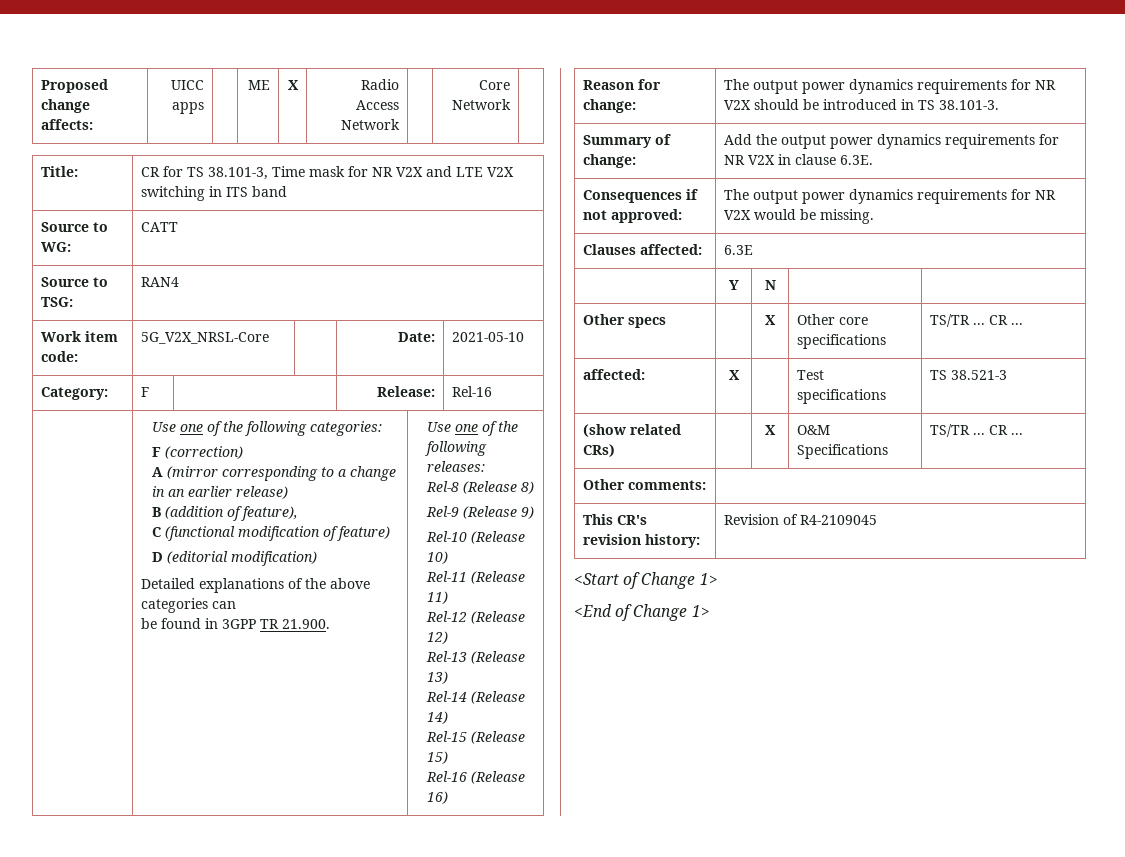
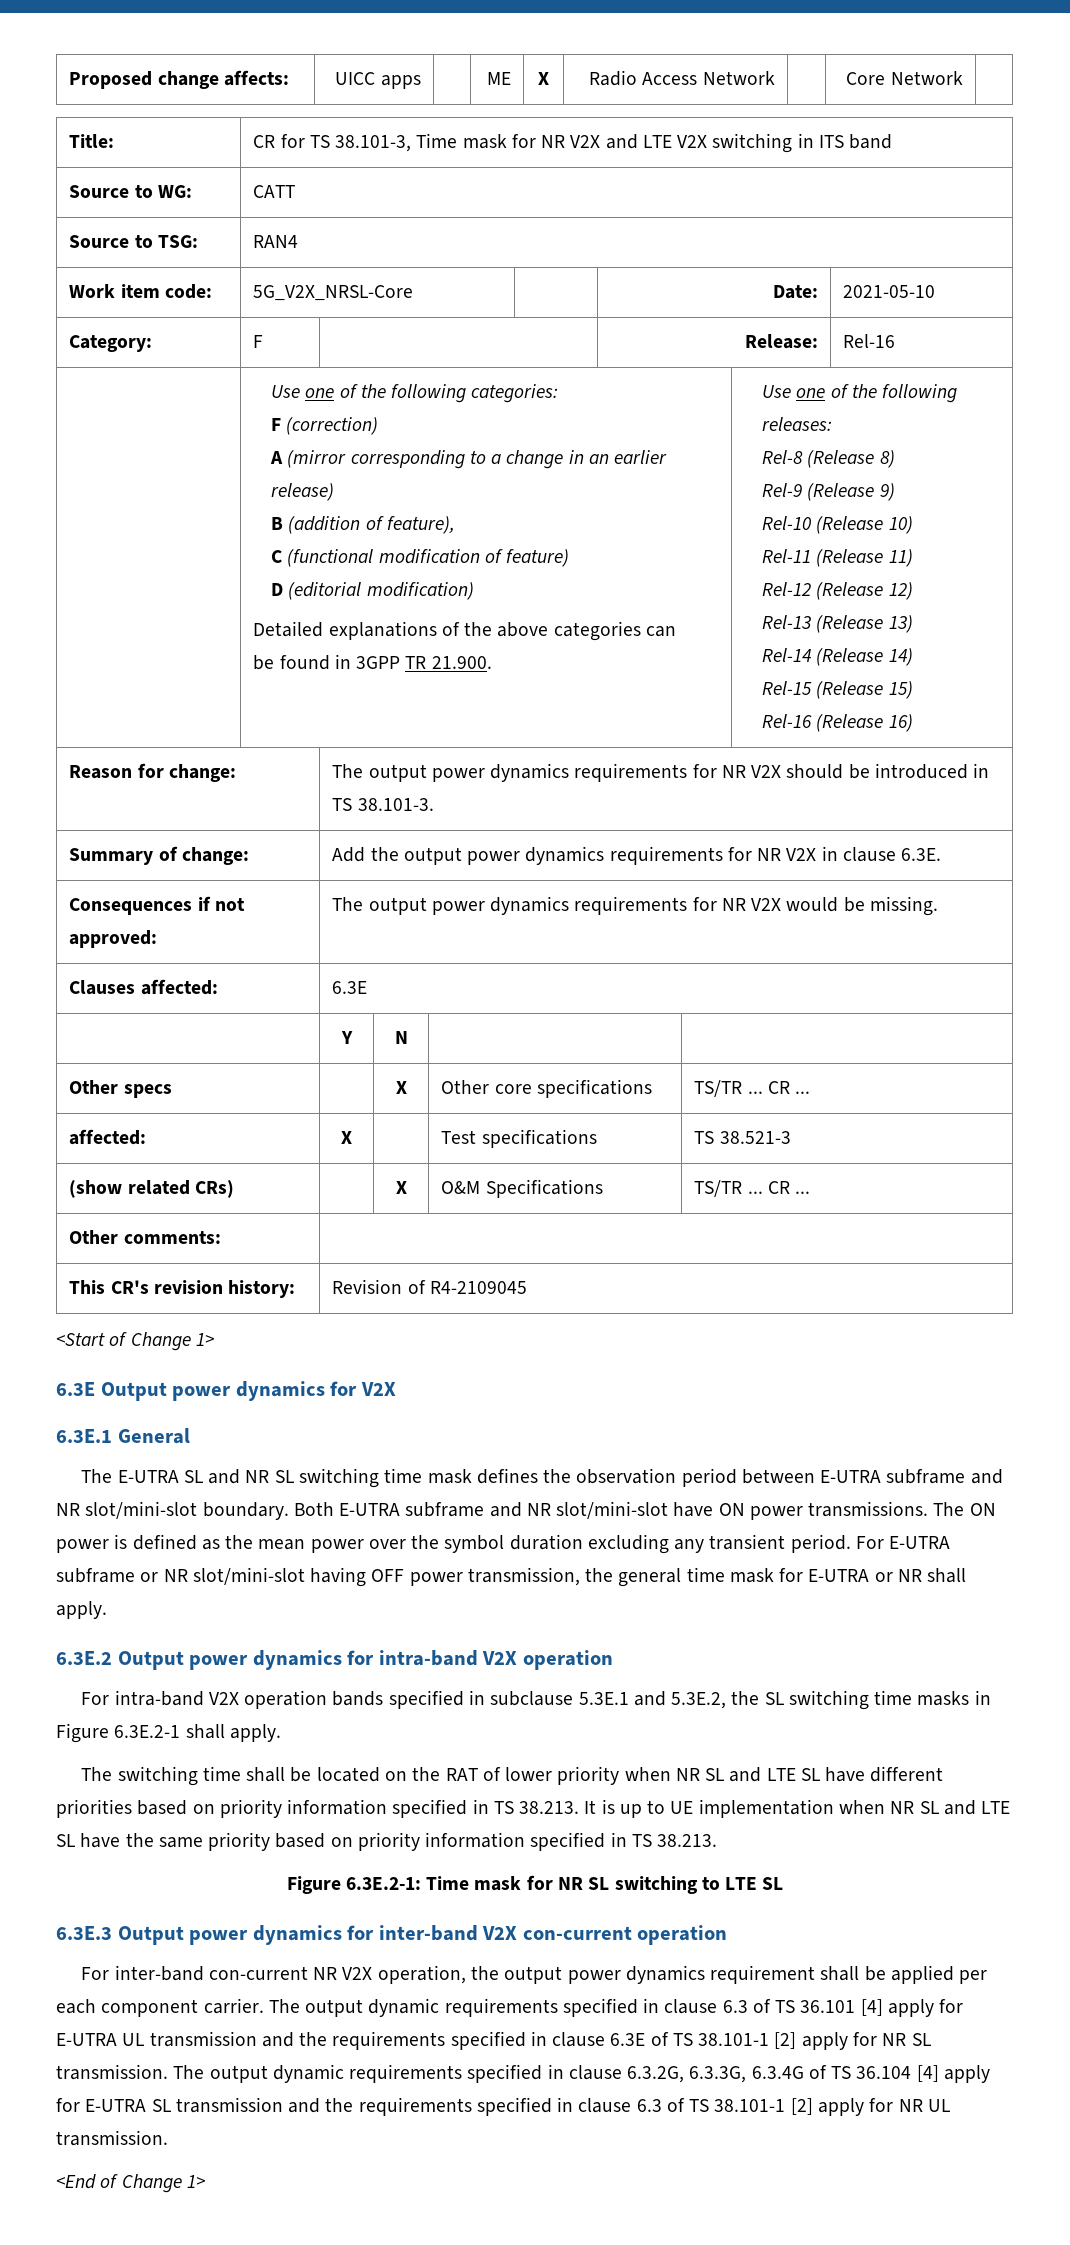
(718, 579) none -> [56,1381,396,1401] [56,1428,190,1444] [81,1468,1003,1488] [56,1501,996,1520] [56,1534,951,1554] [56,1567,967,1587] [56,1601,107,1619] [56,1650,613,1670] [81,1690,991,1710] [56,1723,281,1743] [81,1766,944,1786] [56,1799,1011,1818] [56,1832,718,1851] [286,1875,784,1894] [56,1925,728,1945] [81,1965,988,1984] [56,1998,964,2017] [56,2031,931,2050] [56,2064,990,2083] [56,2097,950,2116] [56,2130,168,2146] // 6.3E Output power dynamics for V2X // 6.3E.1 General // The E-UTRA SL and NR SL switching time mask defines the observation period between E-UTRA subframe and NR slot/mini-slot boundary. Both E-UTRA subframe and NR slot/mini-slot have ON power transmissions. The ON power is defined as the mean power over the symbol duration excluding any transient period. For E-UTRA subframe or NR slot/mini-slot having OFF power transmission, the general time mask for E-UTRA or NR shall apply. // 6.3E.2 Output power dynamics for intra-band V2X operation // For intra-band V2X operation bands specified in subclause 5.3E.1 and 5.3E.2, the SL switching time masks in Figure 6.3E.2-1 shall apply. // The switching time shall be located on the RAT of lower priority when NR SL and LTE SL have different priorities based on priority information specified in TS 38.213. It is up to UE implementation when NR SL and LTE SL have the same priority based on priority information specified in TS 38.213. // Figure 6.3E.2-1: Time mask for NR SL switching to LTE SL // 6.3E.3 Output power dynamics for inter-band V2X con-current operation // For inter-band con-current NR V2X operation, the output power dynamics requirement shall be applied per each component carrier. The output dynamic requirements specified in clause 6.3 of TS 36.101 [4] apply for E-UTRA UL transmission and the requirements specified in clause 6.3E of TS 38.101-1 [2] apply for NR SL transmission. The output dynamic requirements specified in clause 6.3.2G, 6.3.3G, 6.3.4G of TS 36.104 [4] apply for E-UTRA SL transmission and the requirements specified in clause 6.3 of TS 38.101-1 [2] apply for NR UL transmission.

